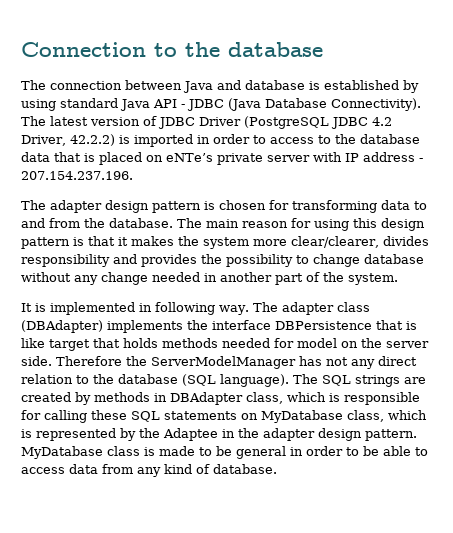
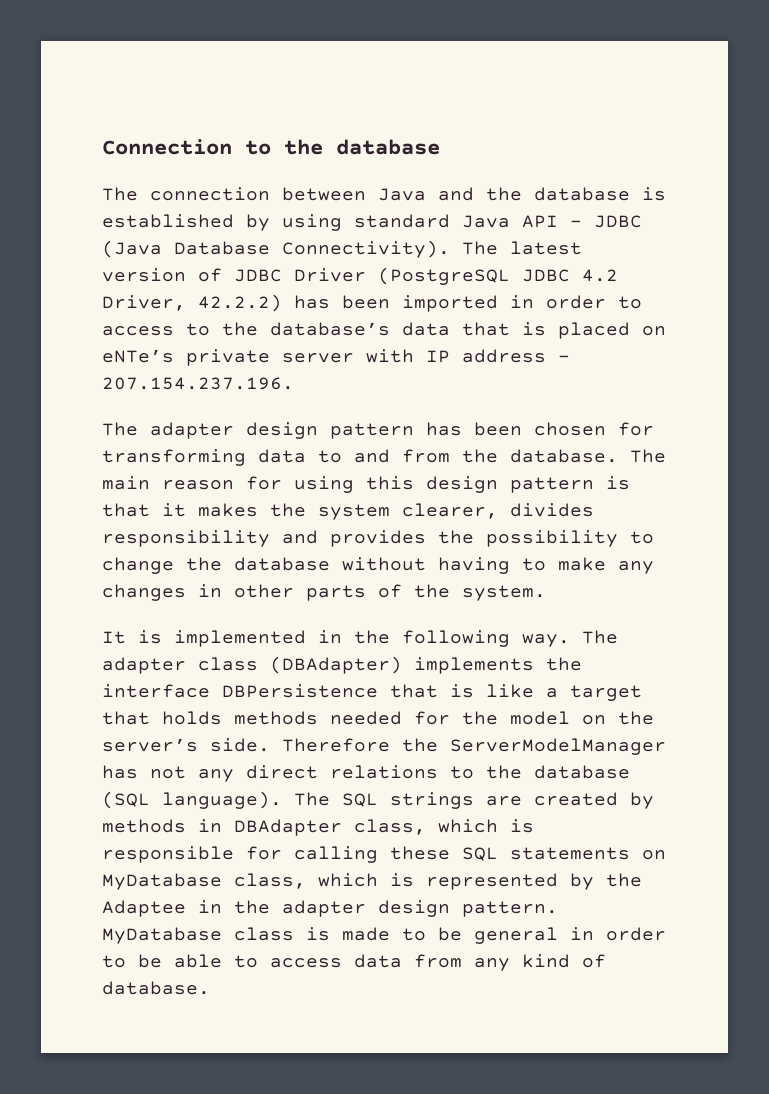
(241, 85) none -> [486,187,522,201] the
[118,135,130,144] is -> [294,295,390,309] has been
[359,134,420,144] database -> [270,322,390,336] database’s
[204,201,215,210] is -> [426,422,522,436] has been
[253,236,379,248] more clear/clearer, -> [402,503,498,519] clearer,
(360, 260) none -> [186,557,222,571] the
[74,272,303,285] any change needed in another part -> [438,557,654,574] [102,584,366,601] having to make any changes in other parts
(152, 307) none -> [354,630,390,644] the
(45, 343) none -> [546,688,558,698] a
(294, 343) none -> [462,711,498,725] the
[386,341,429,348] server -> [102,738,198,752] server’s
[21,374,73,384] relation -> [330,765,438,779] relations

